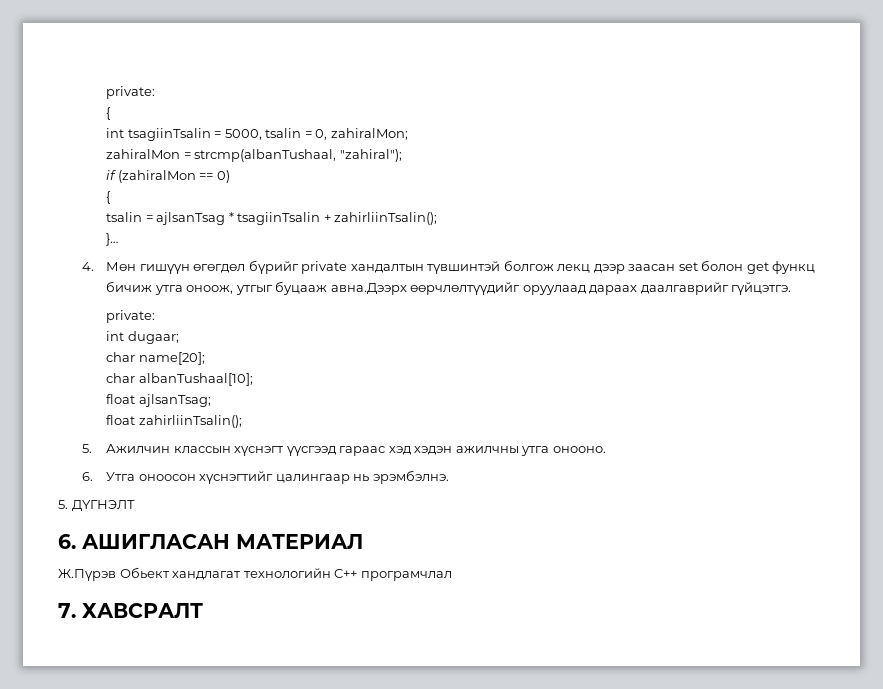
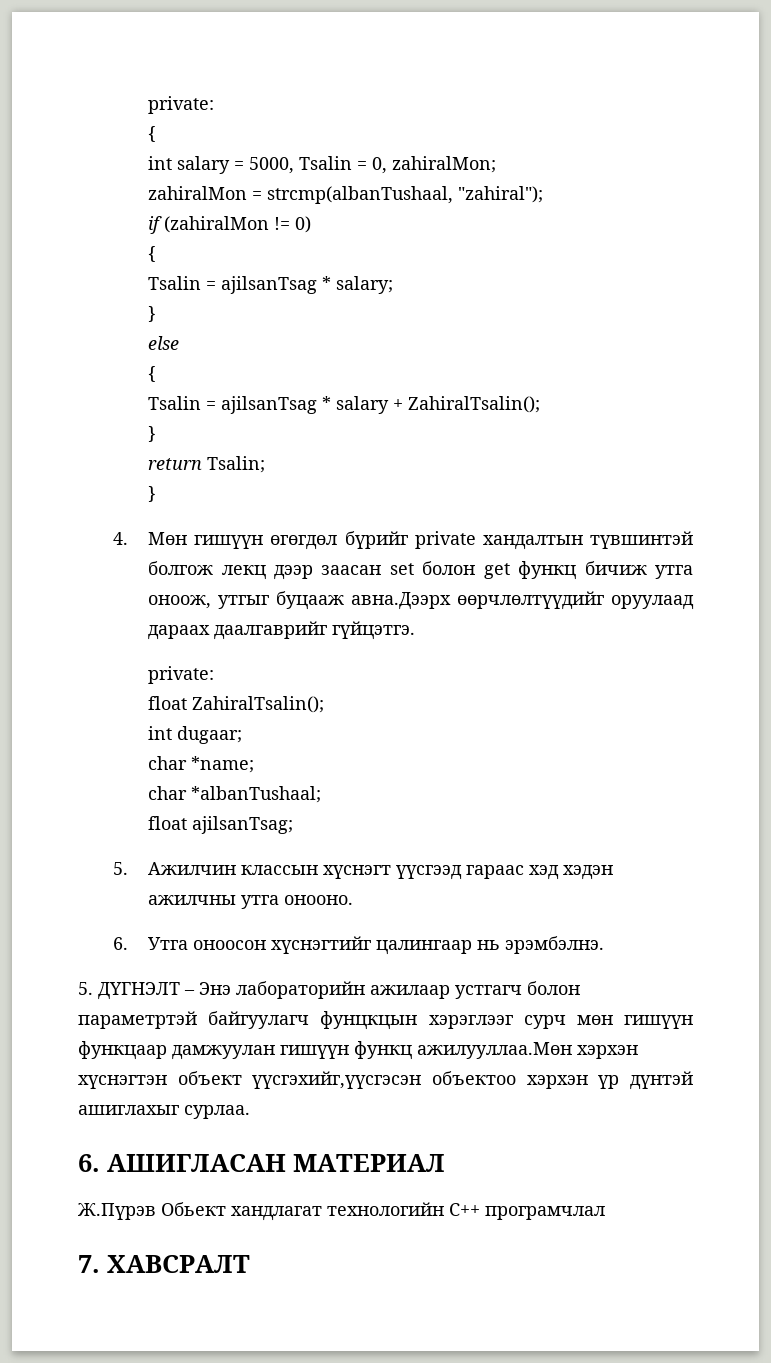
[127,128,211,141] tsagiinTsalin -> [177,156,231,174] salary
[265,128,302,138] tsalin -> [299,156,353,170] Tsalin
[199,173,214,180] == -> [274,217,291,230] !=
[106,212,438,225] [106,233,119,246] tsalin = ajlsanTsag * tsagiinTsalin + zahirliinTsalin(); // }… -> [148,276,394,294] [148,306,157,322] [148,336,180,350] [148,366,157,382] [148,396,541,414] [148,426,157,442] [148,456,266,473] [148,486,157,502] Tsalin = ajilsanTsag * salary; // } // else // { // Tsalin = ajilsanTsag * salary + ZahiralTsalin(); // } // return Tsalin; // }
(156, 316) none -> [148,696,325,713] // float ZahiralTsalin();
[138,352,205,365] [106,373,253,386] [106,394,211,407] [106,415,242,428] name[20]; // char albanTushaal[10]; // float ajlsanTsag; // float zahirliinTsalin(); -> [191,756,255,773] [148,786,322,803] [148,816,294,834] *name; // char *albanTushaal; // float ajilsanTsag;
(135, 506) none -> [184,981,580,999] [78,1011,693,1030] [78,1041,638,1060] [78,1071,693,1090] [78,1105,250,1119] – Энэ лабораторийн ажилаар устгагч болон параметртэй байгуулагч фунцкцын хэрэглээг сурч мөн гишүүн функцаар дамжуулан гишүүн функц ажилууллаа.Мөн хэрхэн хүснэгтэн объект үүсгэхийг,үүсгэсэн объектоо хэрхэн үр дүнтэй ашиглахыг сурлаа.

